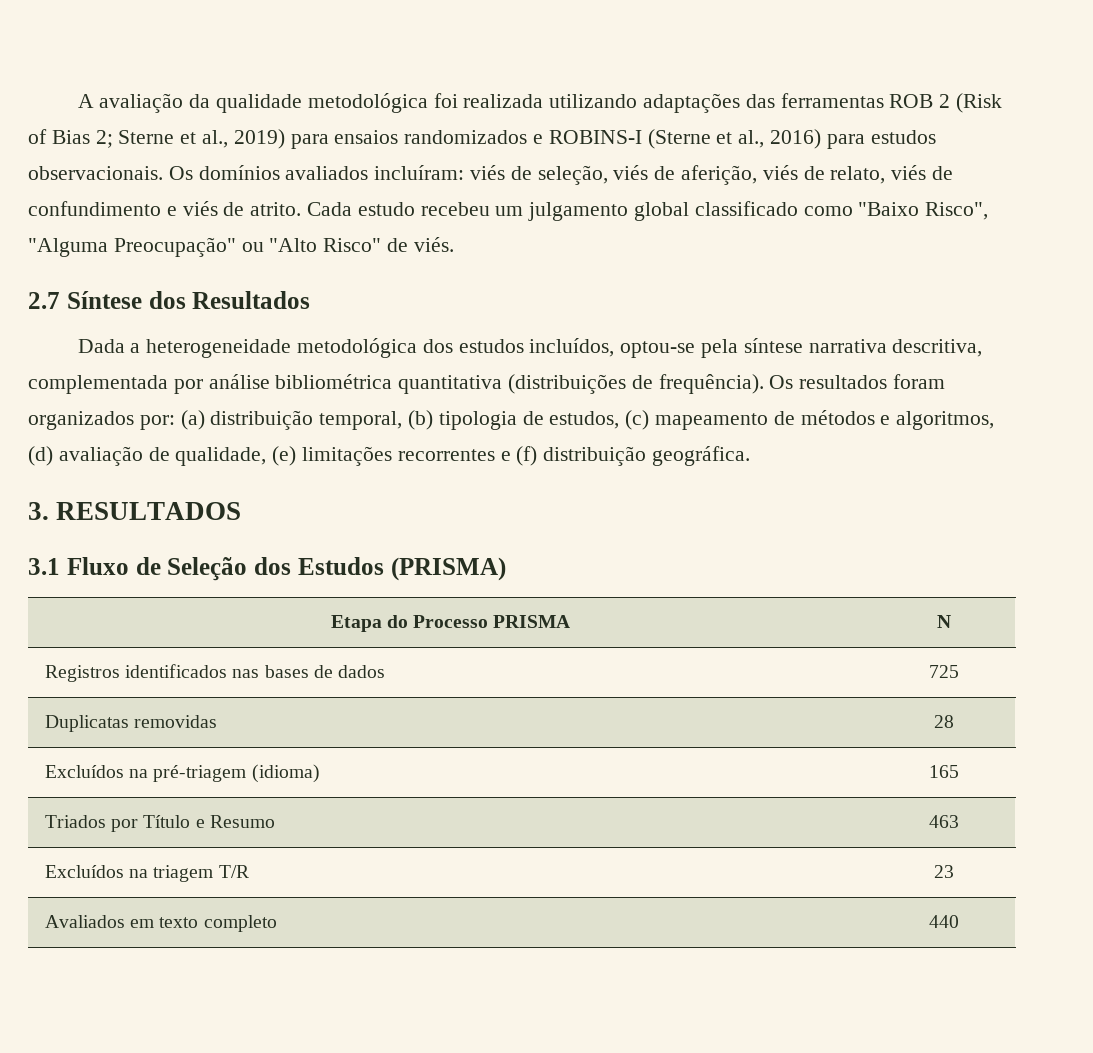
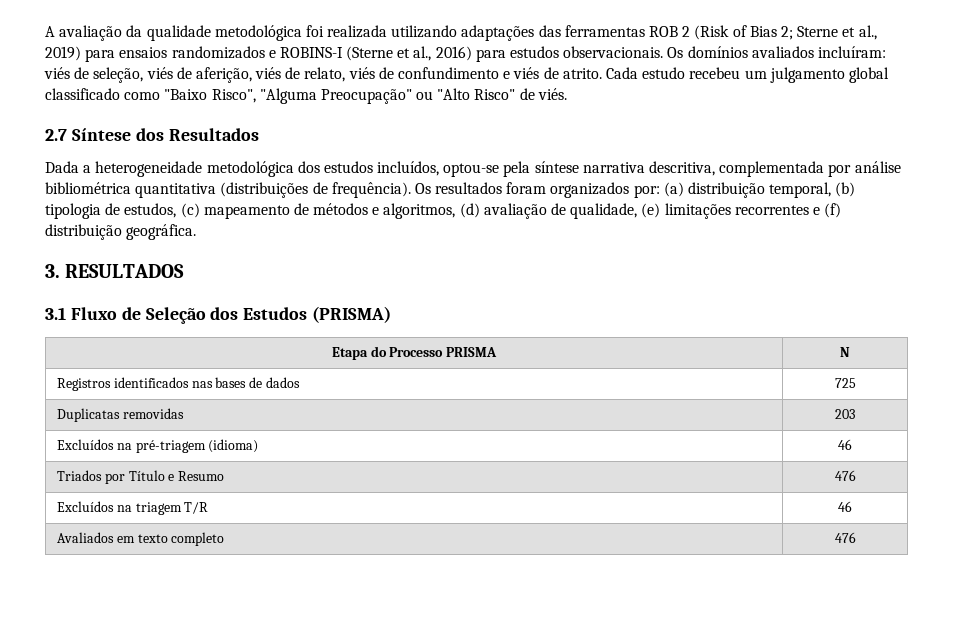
[934,715,954,728] 28 -> [835,409,855,419] 203
[929,765,959,778] 165 -> [838,439,852,450] 46
[929,815,959,828] 463 -> [834,470,856,481] 476
[934,865,954,878] 23 -> [838,501,852,512] 46
[929,915,959,928] 440 -> [834,532,856,543] 476

